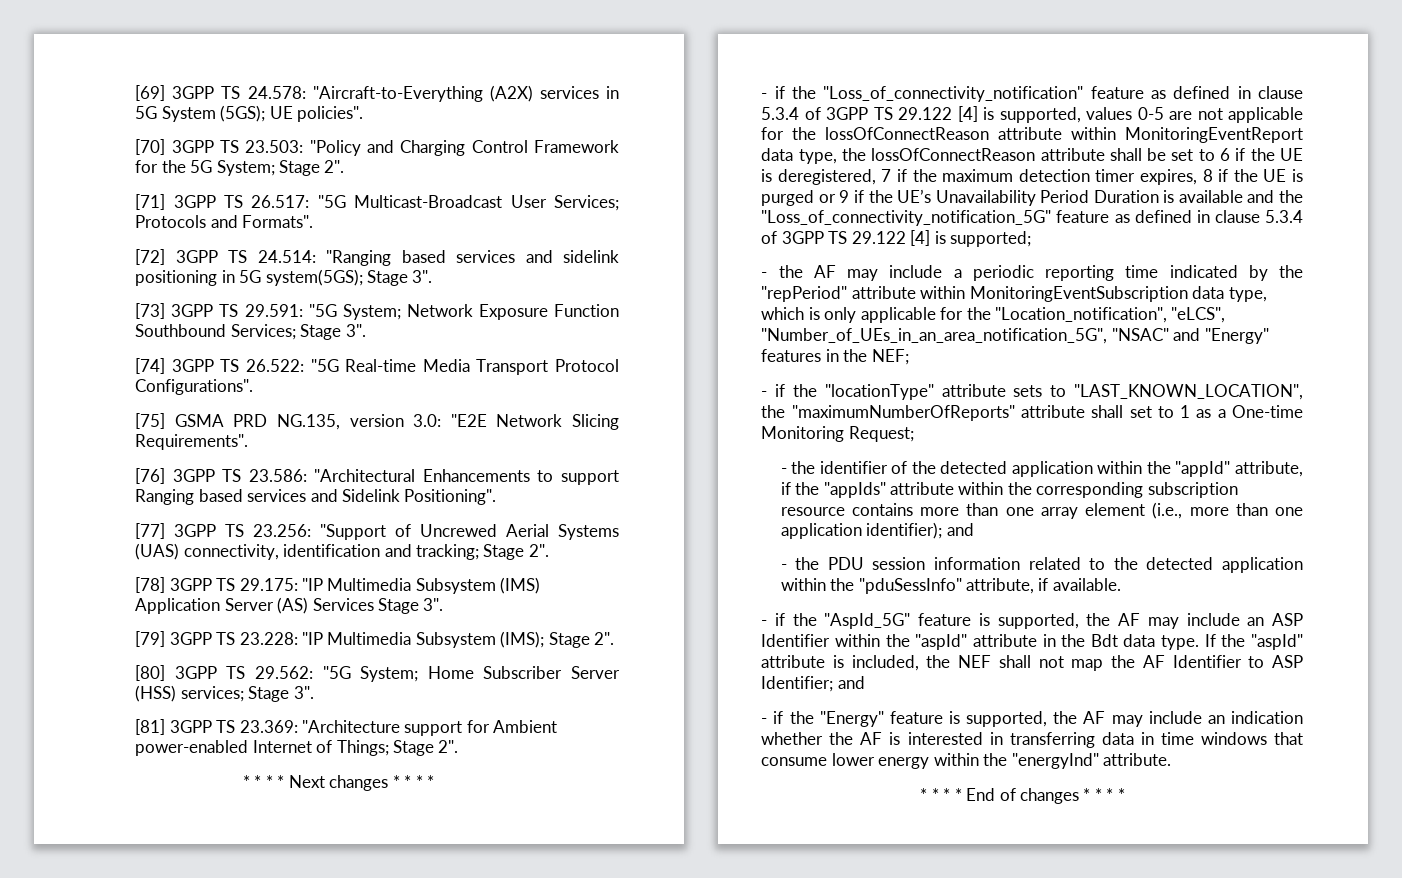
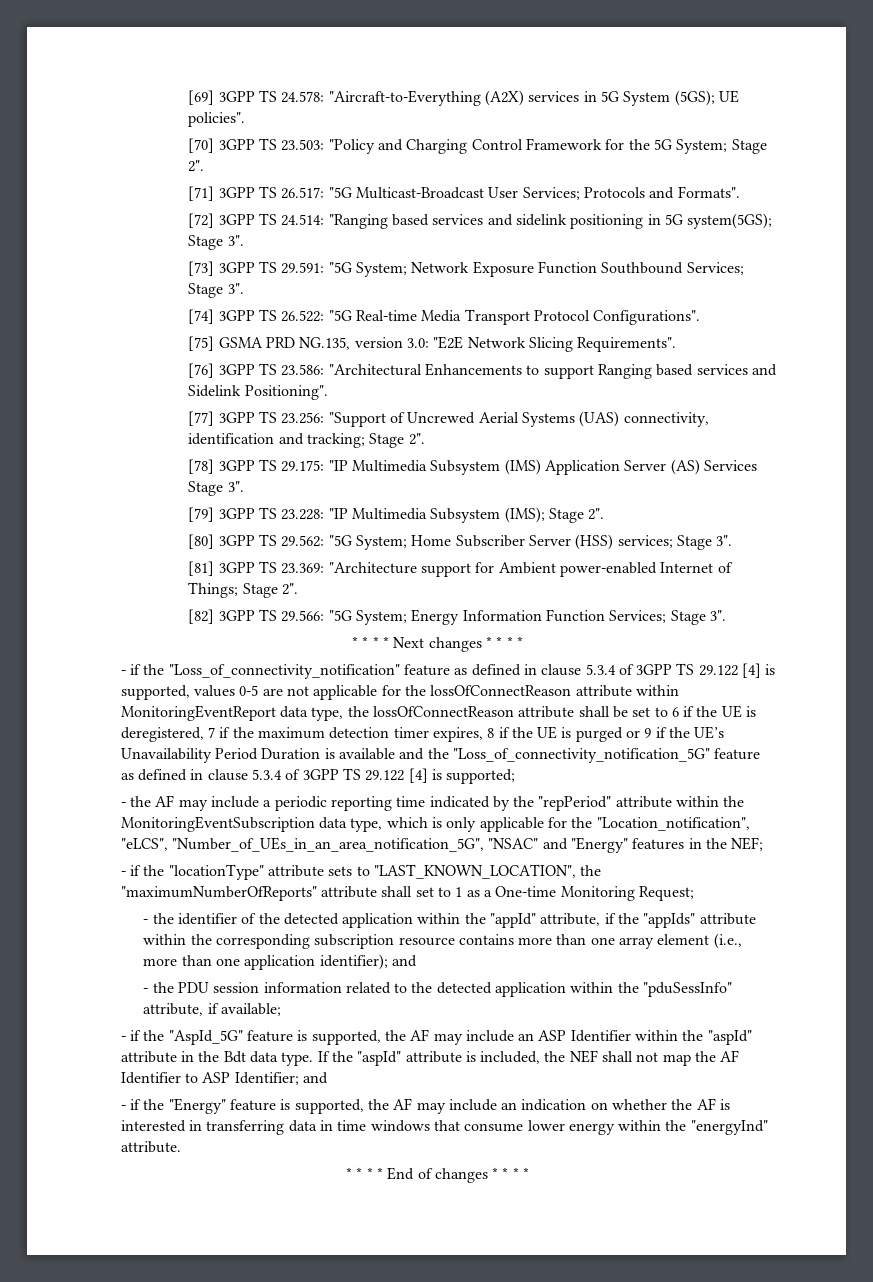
(459, 746) none -> [188,609,727,625] // [82] 3GPP TS 29.566: "5G System; Energy Information Function Services; Stage 3".
(966, 292) none -> [723,796,745,807] the
[1052,578,1121,591] available. -> [220,1003,281,1016] available;
(1303, 717) none -> [590,1102,608,1110] on

